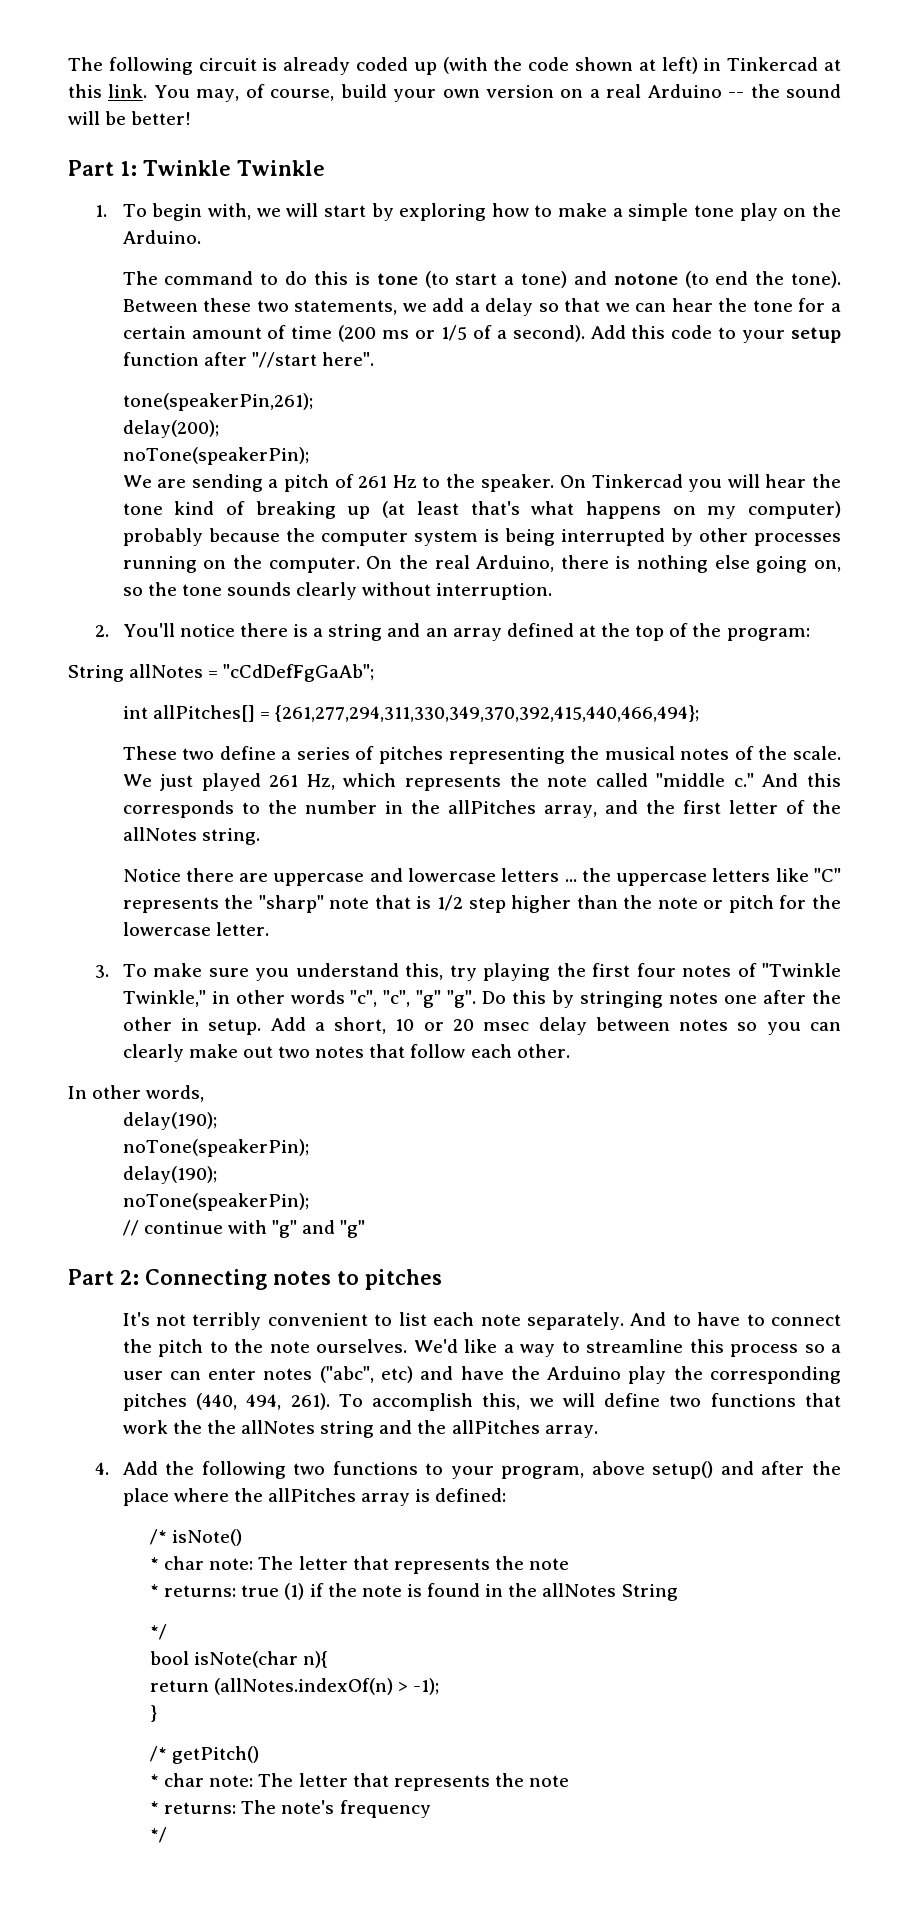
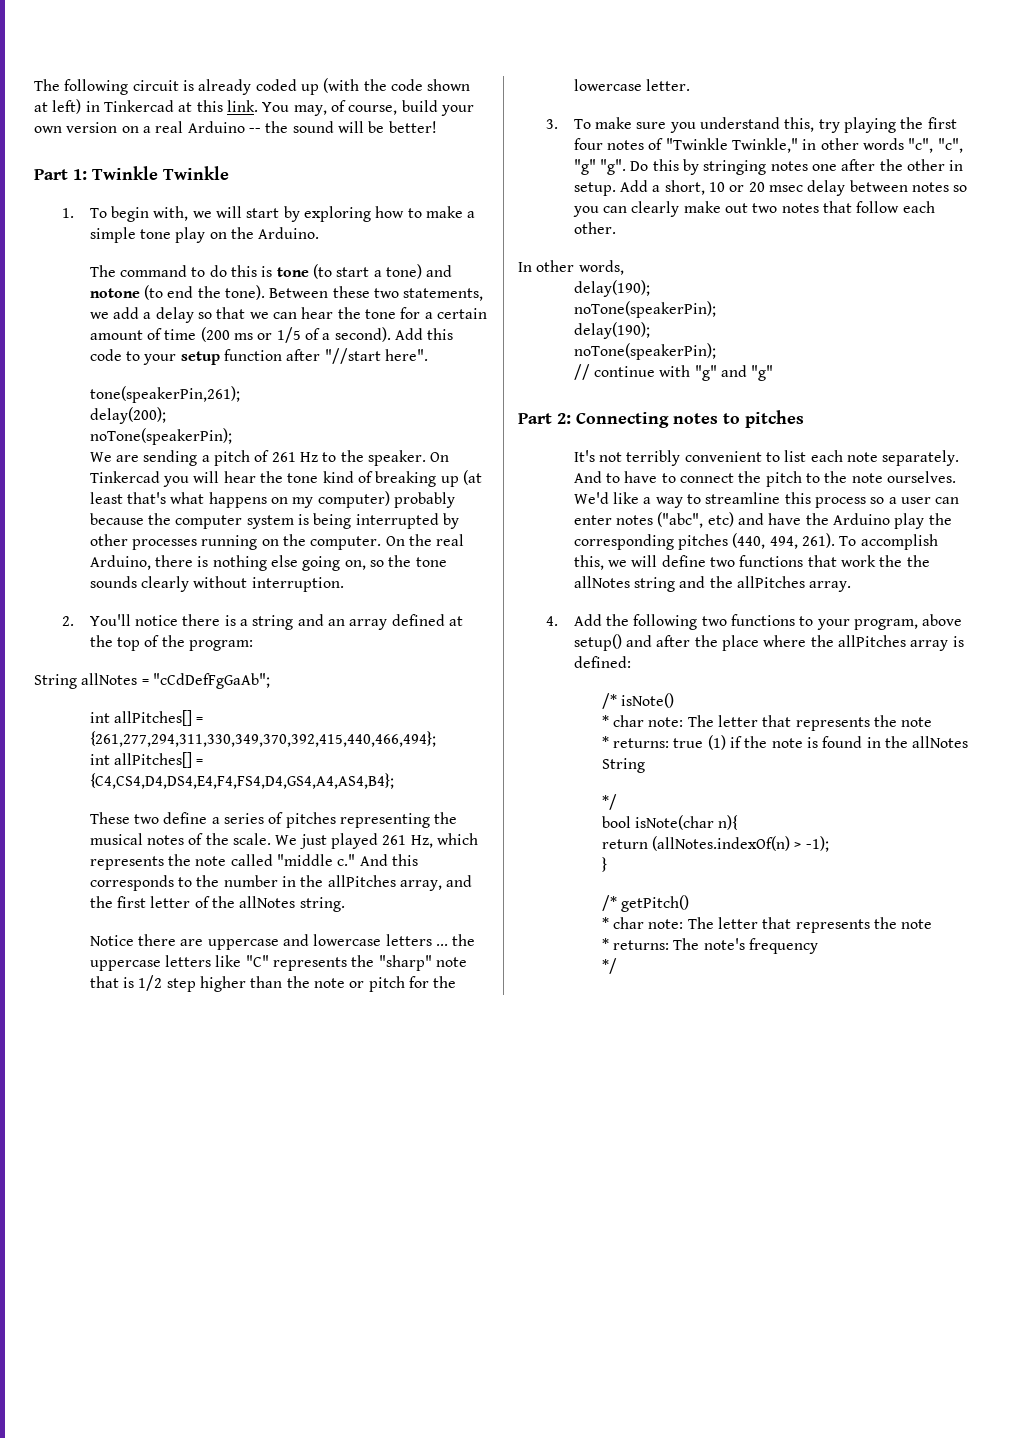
(700, 713) none -> [89,752,204,768] [89,773,394,789] // int allPitches[] = {C4,CS4,D4,DS4,E4,F4,FS4,D4,GS4,A4,AS4,B4};

